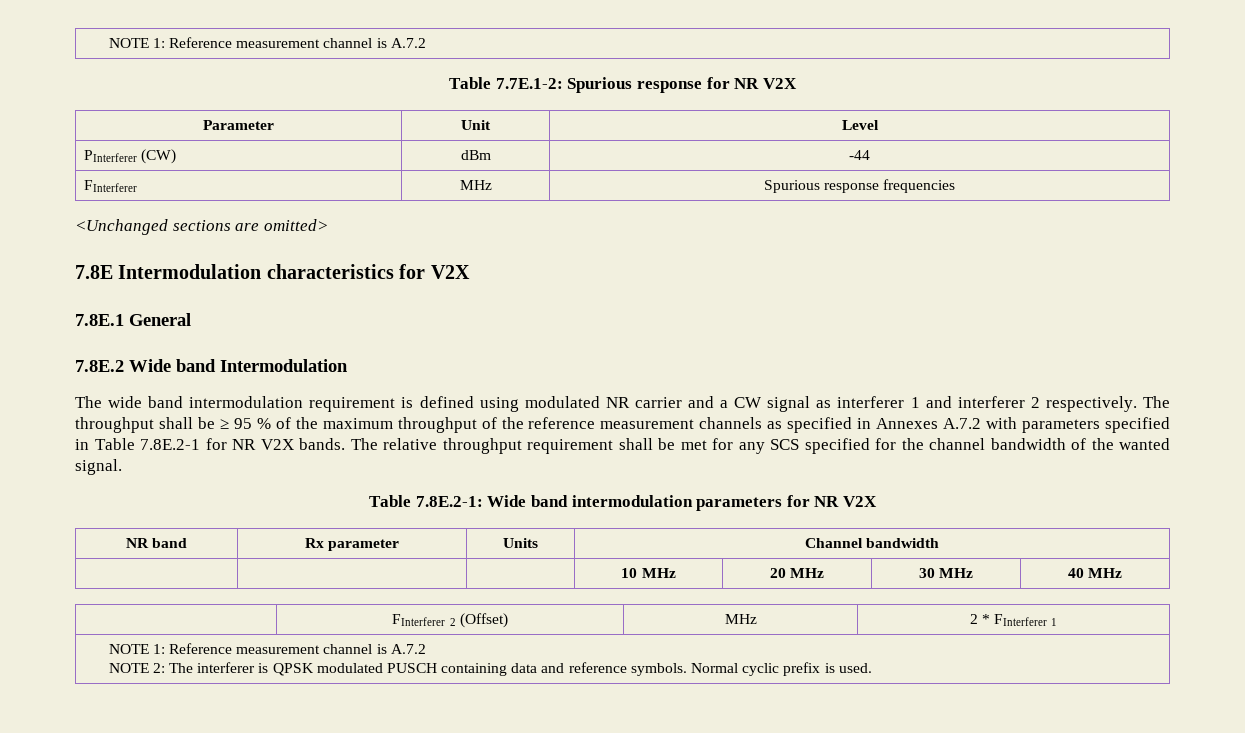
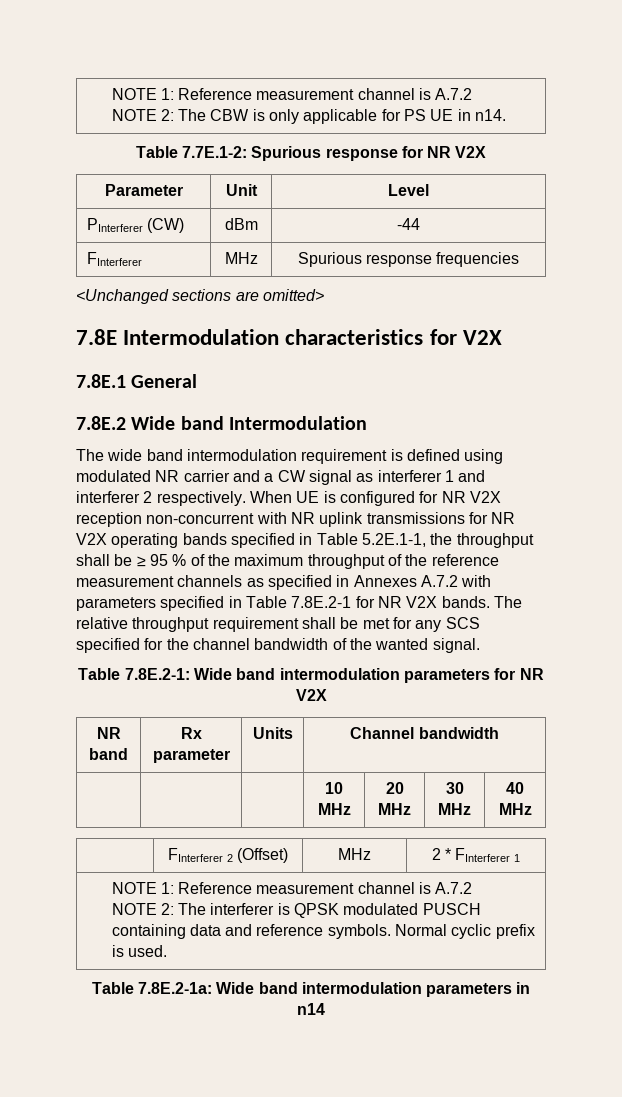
[108,37,426,48] NOTE 1: Reference measurement channel is A.7.2 -> [111,88,473,100] [111,109,507,124] NOTE 1: Reference measurement channel is A.7.2 // NOTE 2: The CBW is only applicable for PS UE in n14.
[1143,396,1171,408] The -> [249,491,501,506] [76,512,516,527] [76,533,453,548] When UE is configured for NR V2X reception non-concurrent with NR uplink transmissions for NR V2X operating bands specified in Table 5.2E.1-1, the
(872, 668) none -> [91,982,531,997] [297,1003,325,1015] // Table 7.8E.2-1a: Wide band intermodulation parameters in n14

